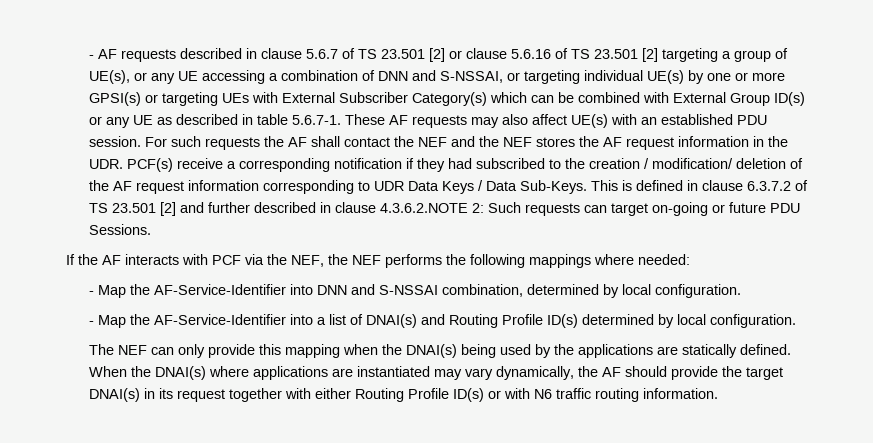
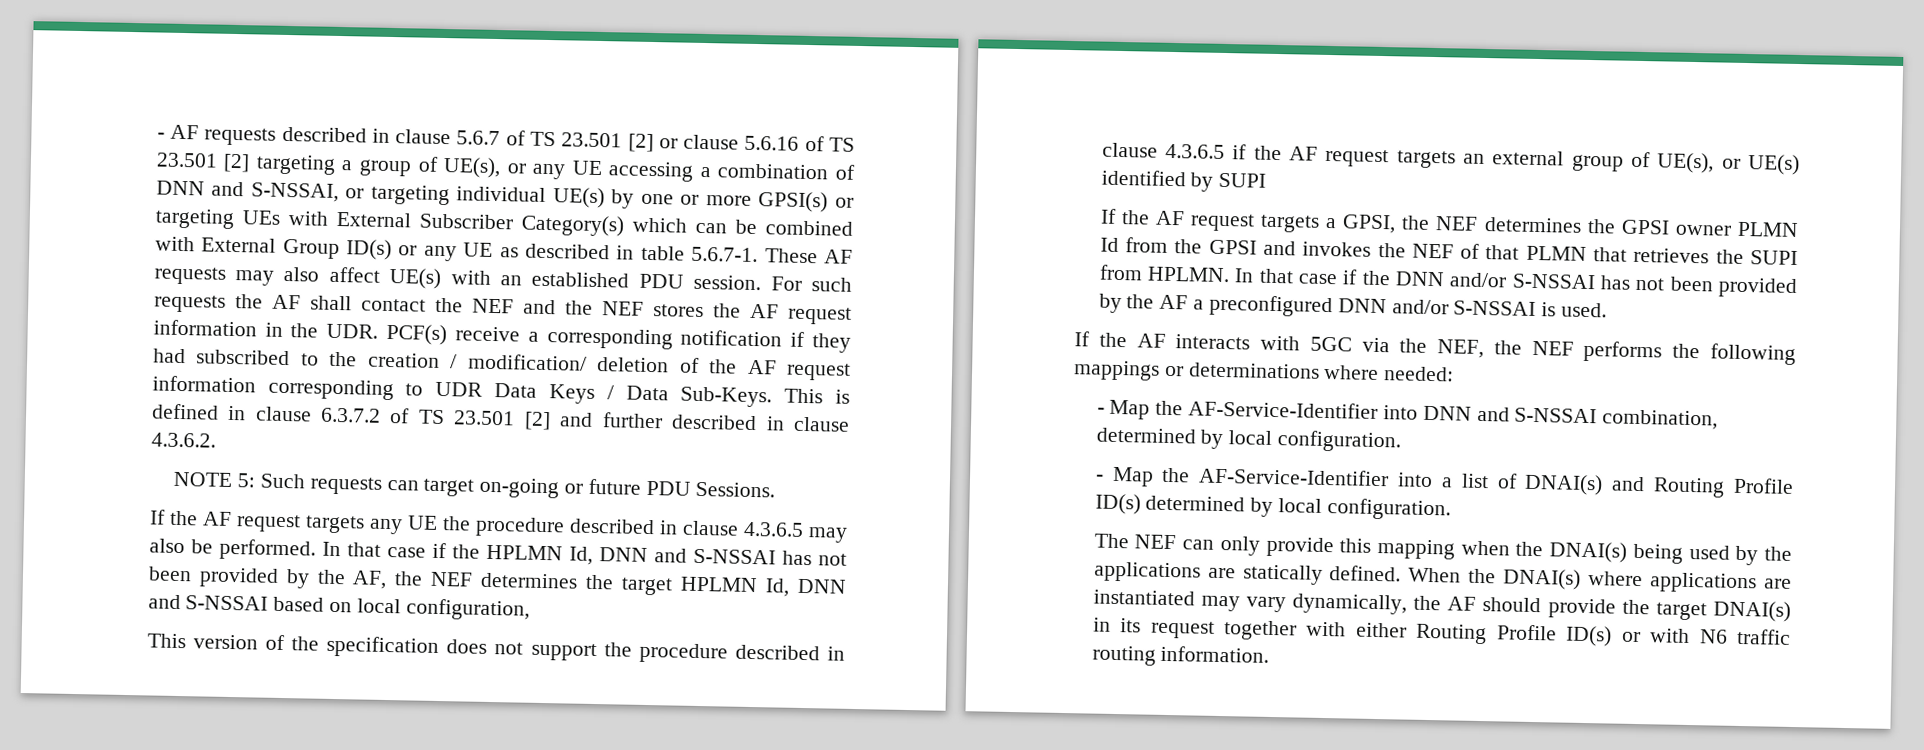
[379,203,484,213] 4.3.6.2.NOTE 2: -> [150,432,216,448] [173,471,256,488] 4.3.6.2. // NOTE 5:
(151, 229) none -> [148,509,849,543] [148,538,848,566] [147,566,848,597] [147,594,530,621] [146,633,846,664] [1101,142,1800,176] [1100,169,1267,192] [1099,208,1799,238] [1099,237,1798,266] [1098,264,1797,299] [1098,293,1607,318] // If the AF request targets any UE the procedure described in clause 4.3.6.5 may also be performed. In that case if the HPLMN Id, DNN and S-NSSAI has not been provided by the AF, the NEF determines the target HPLMN Id, DNN and S-NSSAI based on local configuration, // This version of the specification does not support the procedure described in clause 4.3.6.5 if the AF request targets an external group of UE(s), or UE(s) identified by SUPI // If the AF request targets a GPSI, the NEF determines the GPSI owner PLMN Id from the GPSI and invokes the NEF of that PLMN that retrieves the SUPI from HPLMN. In that case if the DNN and/or S-NSSAI has not been provided by the AF a preconfigured DNN and/or S-NSSAI is used.
[212,255,241,265] PCF -> [1309,336,1352,352] 5GC
(591, 261) none -> [1164,362,1320,379] or determinations

